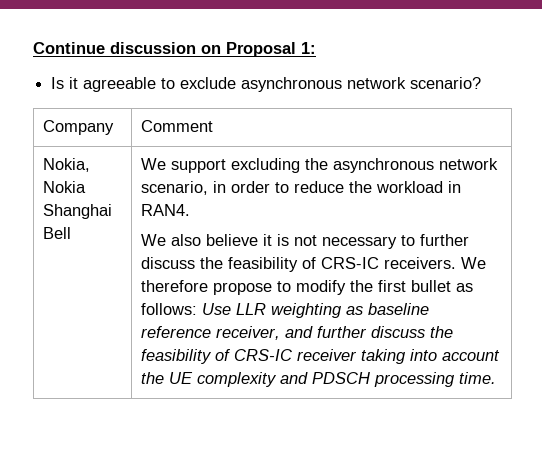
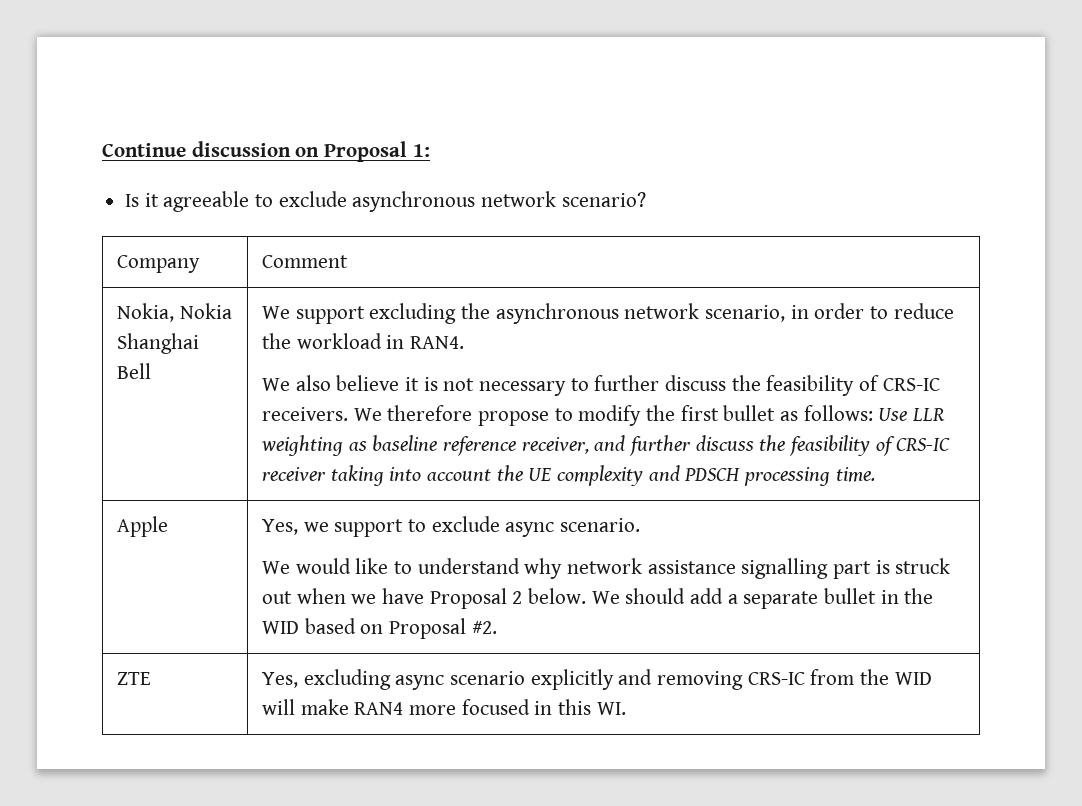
(496, 378) none -> [117,516,169,537] [262,516,641,537] [262,558,951,579] [262,588,934,609] [262,618,497,639] [117,672,152,685] [262,669,932,690] [262,699,626,715] // Apple | Yes, we support to exclude async scenario. // We would like to understand why network assistance signalling part is struck out when we have Proposal 2 below. We should add a separate bullet in the WID based on Proposal #2. // ZTE | Yes, excluding async scenario explicitly and removing CRS-IC from the WID will make RAN4 more focused in this WI.

